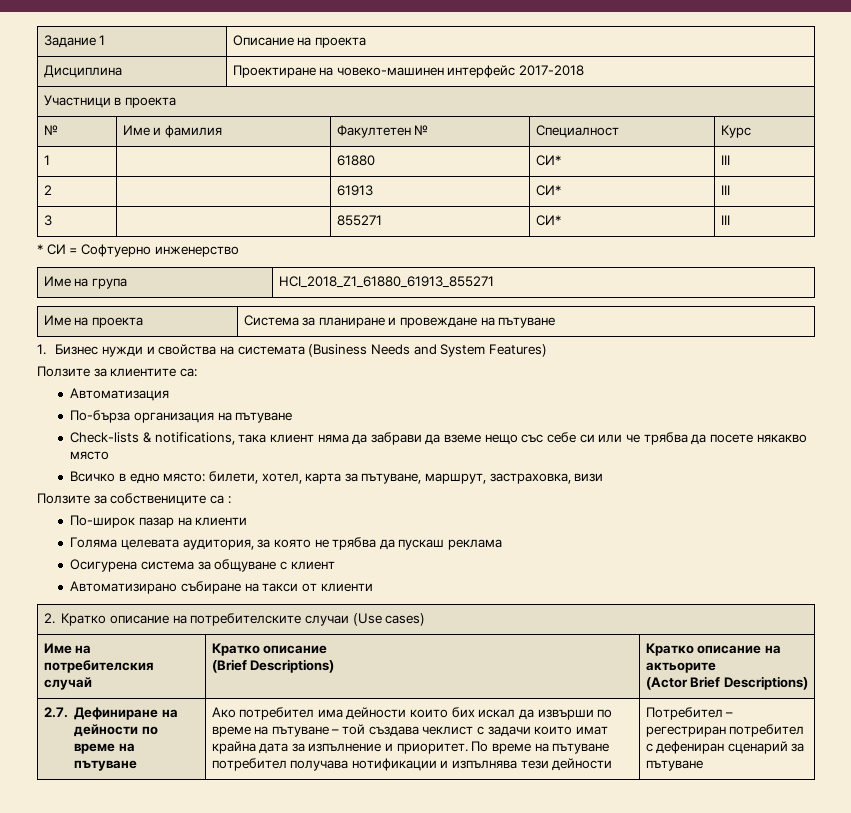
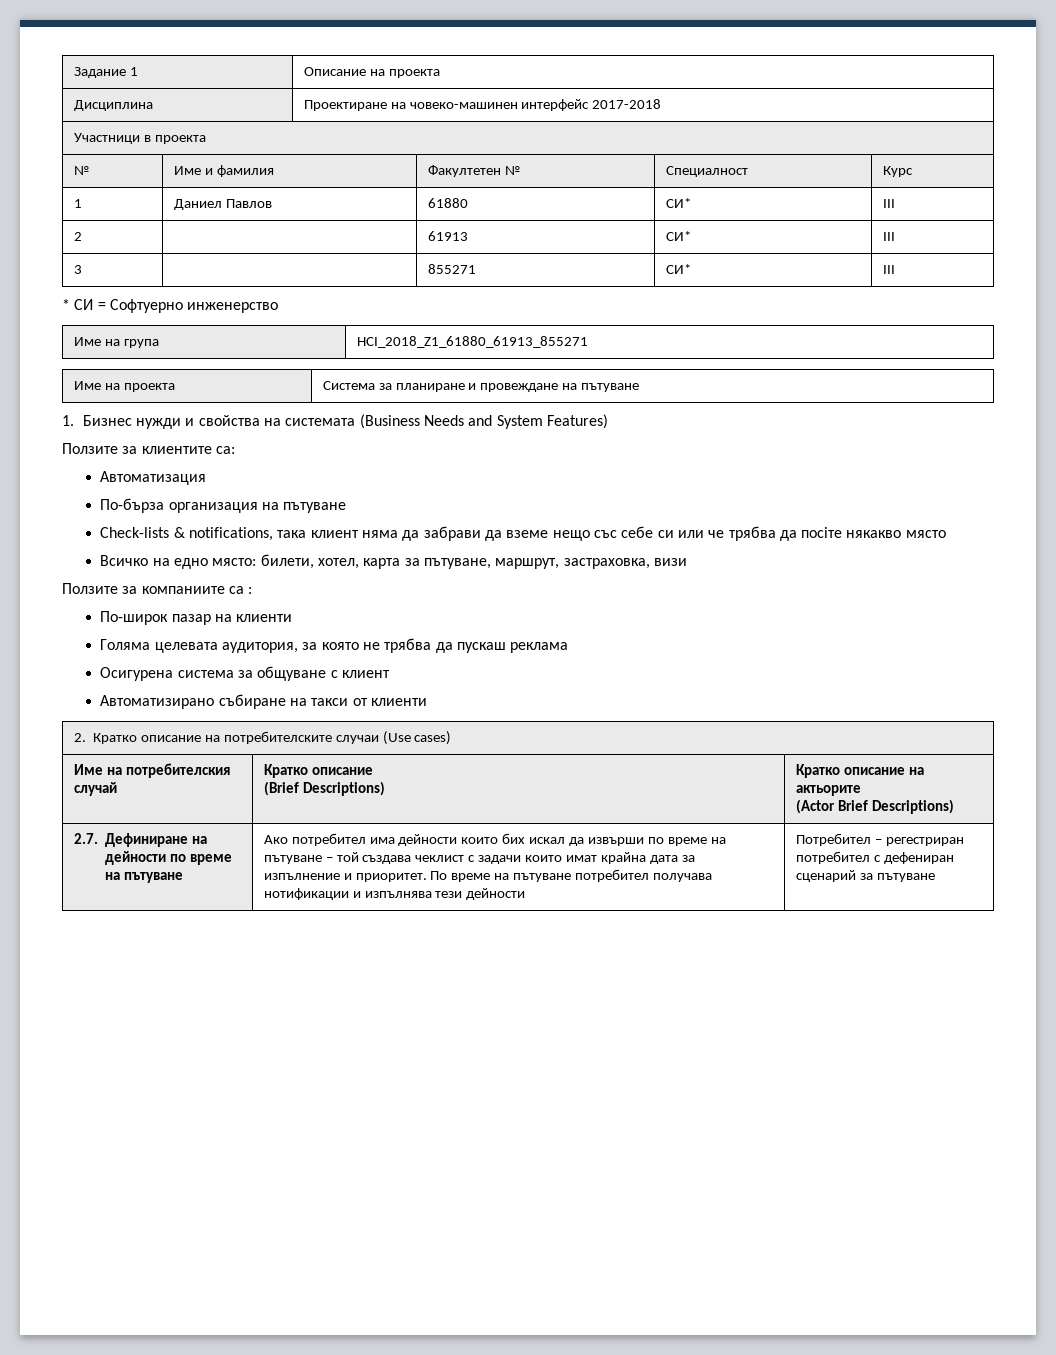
(50, 160) none -> [173,199,272,210] Даниел Павлов
[709,434,753,443] посете -> [801,527,843,538] посiте
[118,473,126,481] в -> [152,558,170,566] на
[110,493,207,506] собствениците -> [141,586,225,594] компаниите

